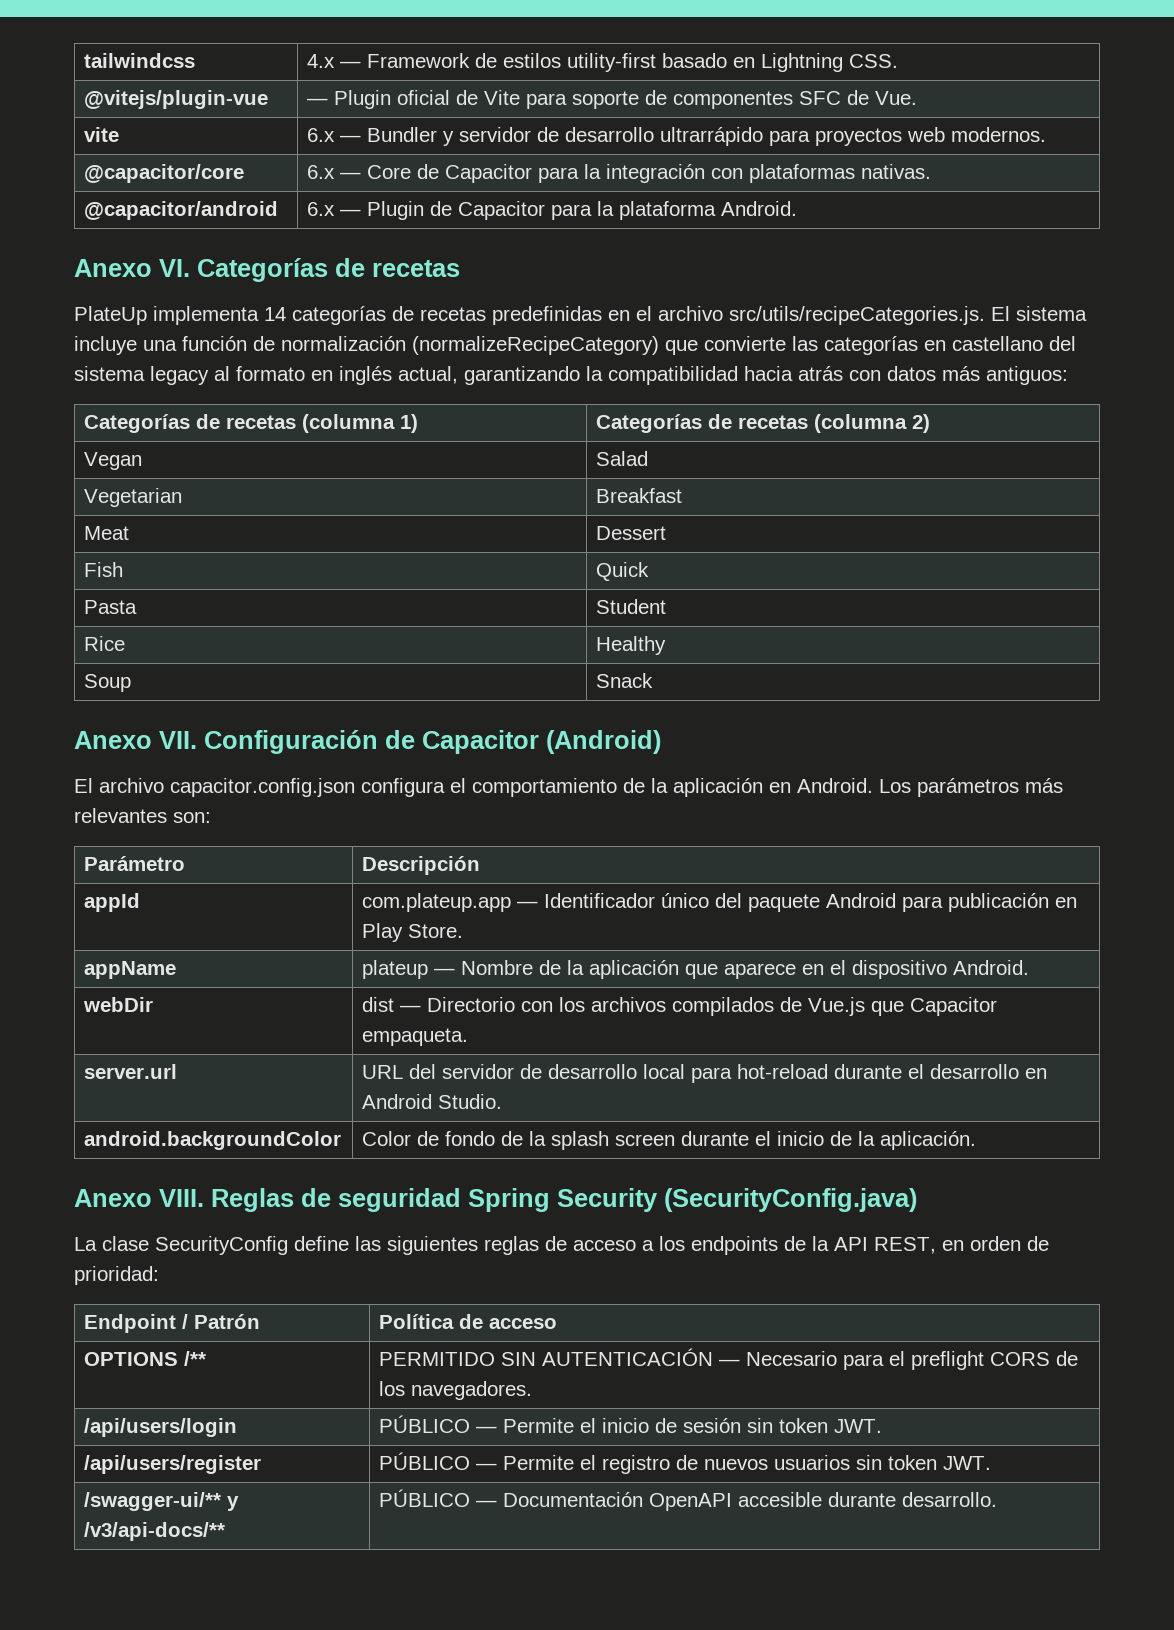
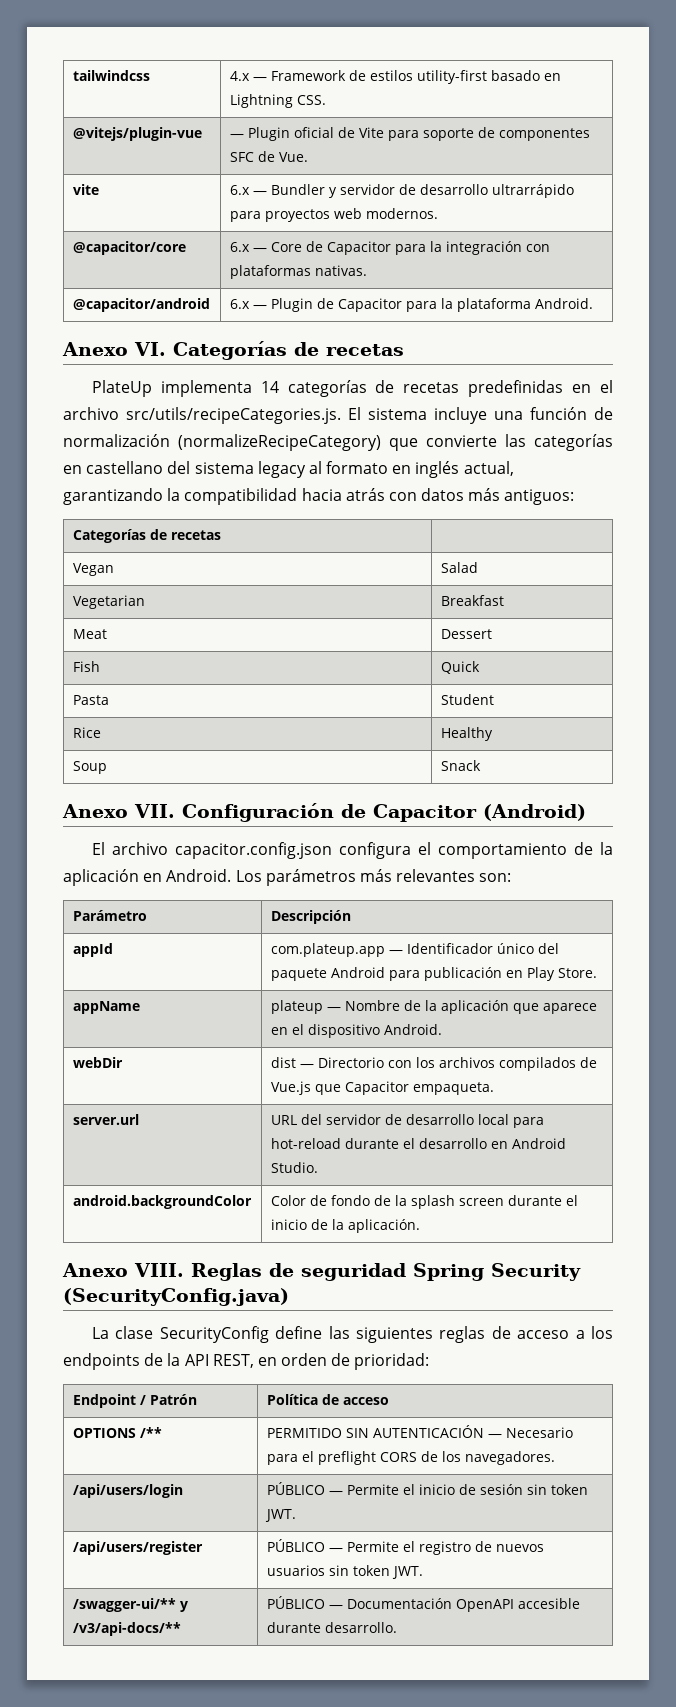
[302,414,419,433] [596,414,931,433] (columna 1) | Categorías de recetas (columna 2) -> (221, 535) |

